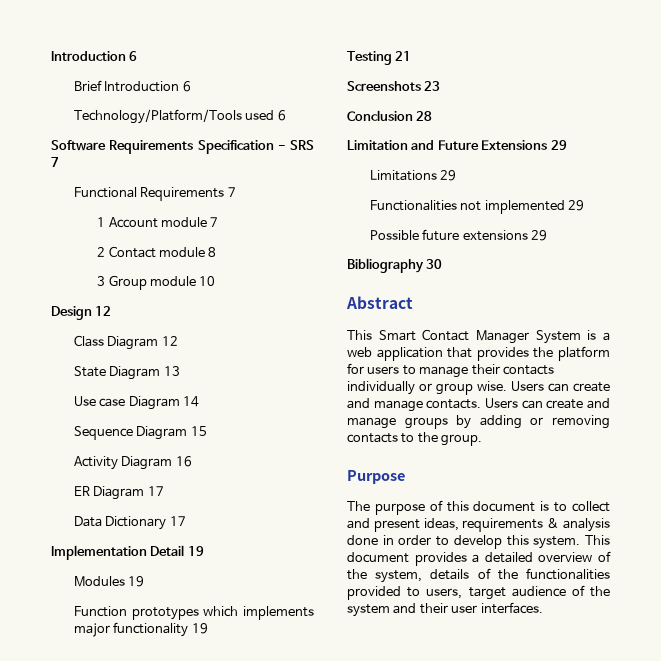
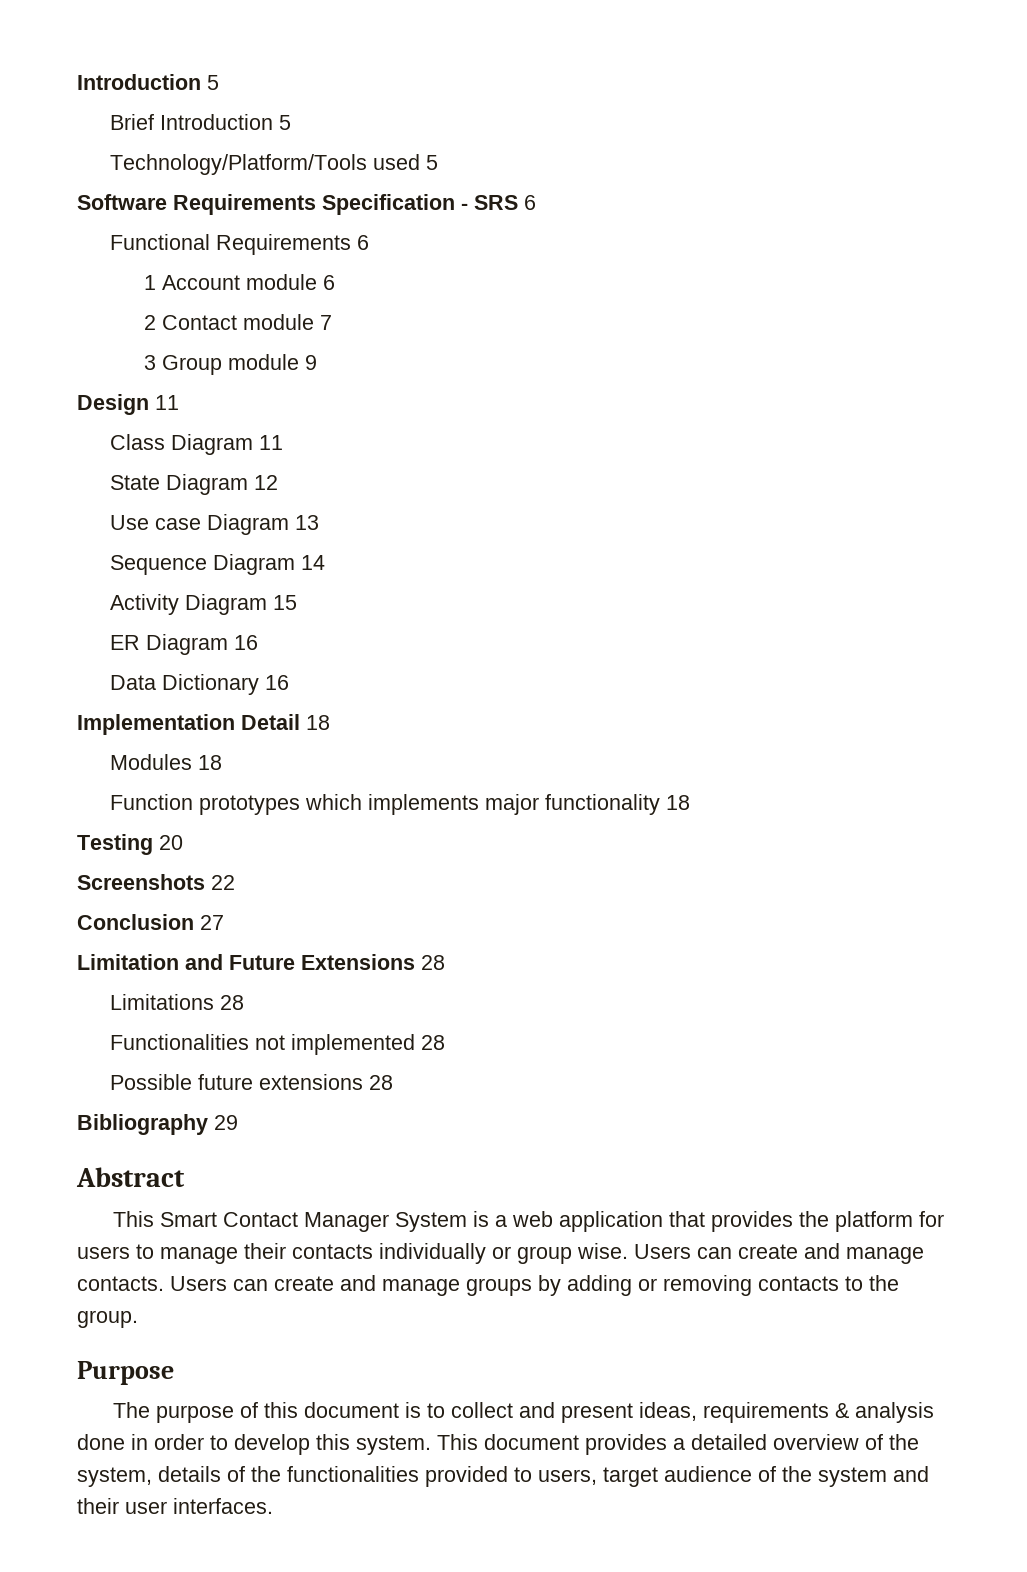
[51,51,138,61] Introduction 6 -> [77,74,219,90] Introduction 5
[182,81,191,92] 6 -> [279,115,292,130] 5
[277,110,286,121] 6 -> [426,155,439,170] 5
[51,157,59,167] 7 -> [524,195,536,210] 6
[227,187,236,197] 7 -> [357,235,370,250] 6
[210,217,219,227] 7 -> [322,275,335,290] 6
[208,247,217,257] 8 -> [319,315,332,330] 7
[199,276,216,286] 10 -> [304,355,317,370] 9
[95,306,112,316] 12 -> [155,395,179,410] 11
[161,336,178,346] 12 -> [259,435,284,450] 11
[163,366,180,376] 13 -> [254,475,279,490] 12
[183,396,200,407] 14 -> [295,515,320,530] 13
[190,426,207,436] 15 -> [301,555,326,570] 14
[175,456,192,467] 16 -> [273,595,298,610] 15
[147,486,164,496] 17 -> [234,635,259,650] 16
[169,516,186,526] 17 -> [265,675,290,690] 16
[187,546,204,556] 19 -> [306,715,330,730] 18
[128,576,145,587] 19 -> [198,755,223,770] 18
[191,623,208,634] 19 -> [666,795,691,810] 18
[395,51,412,61] 21 -> [159,835,183,850] 20
[424,81,441,91] 23 -> [211,875,235,890] 22
[416,111,433,121] 28 -> [200,915,224,930] 27
[550,140,567,150] 29 -> [421,955,445,970] 28
[440,170,457,181] 29 -> [220,995,245,1010] 28
[568,200,585,211] 29 -> [421,1035,446,1050] 28
[531,230,548,241] 29 -> [369,1075,394,1090] 28
[426,259,443,269] 30 -> [214,1115,238,1130] 29

